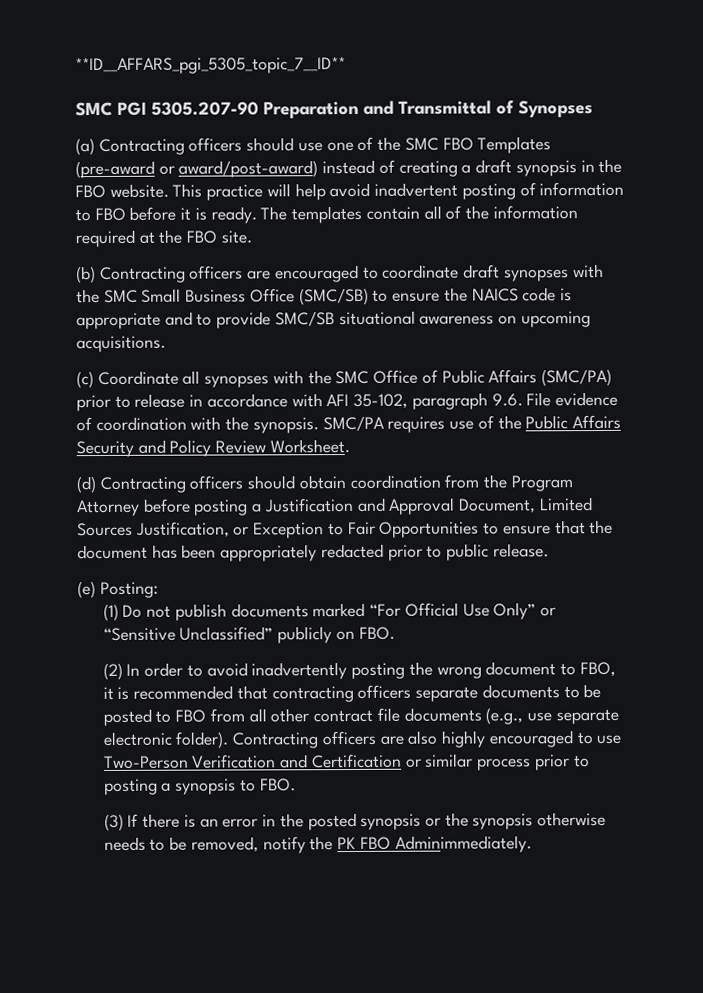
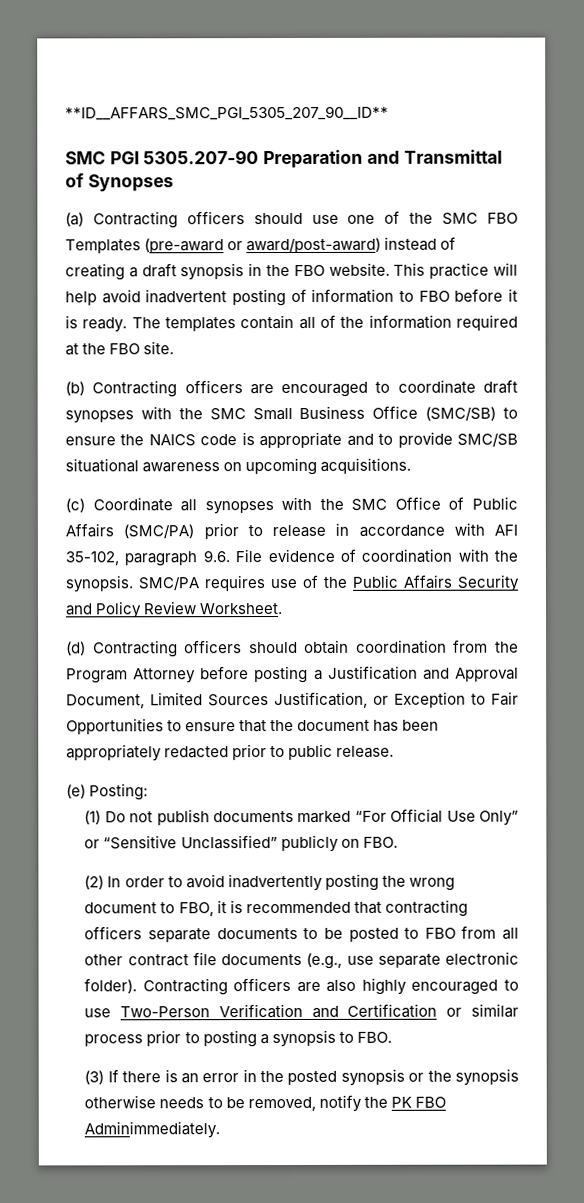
[75,57,346,75] **ID__AFFARS_pgi_5305_topic_7__ID** -> [65,105,389,121] **ID__AFFARS_SMC_PGI_5305_207_90__ID**

